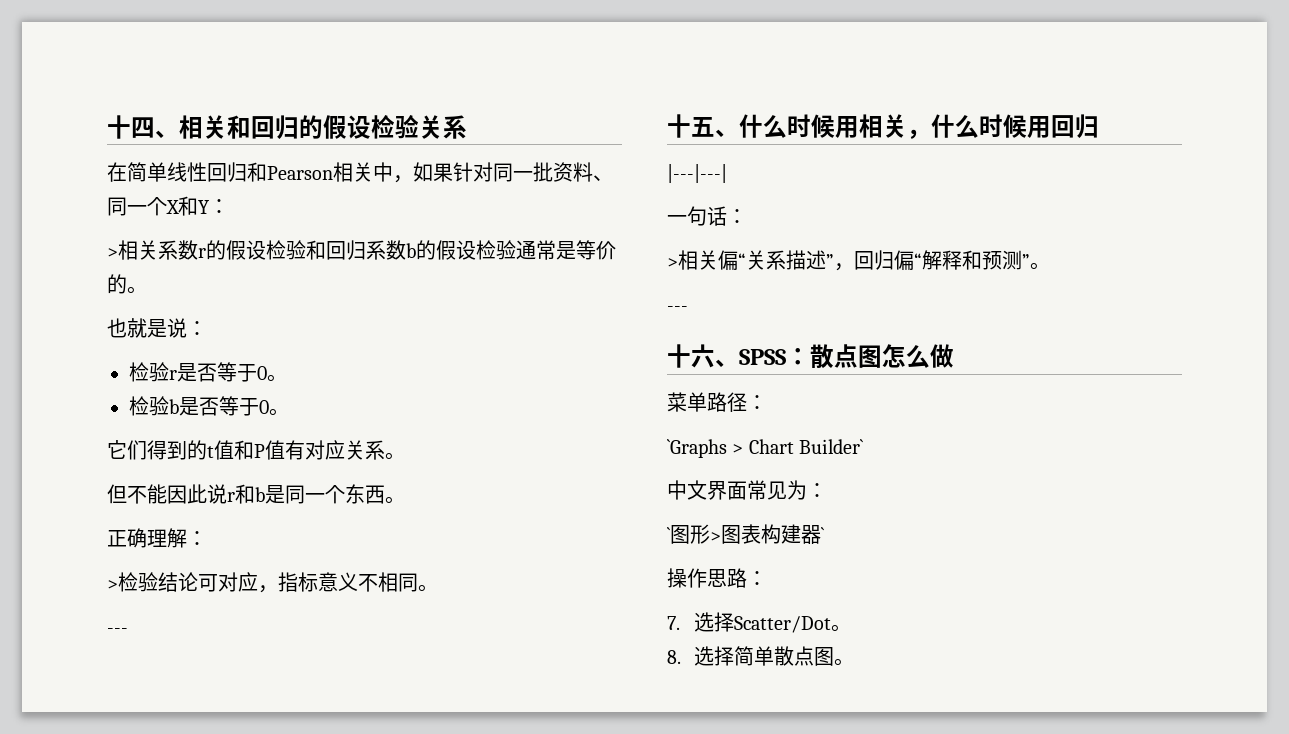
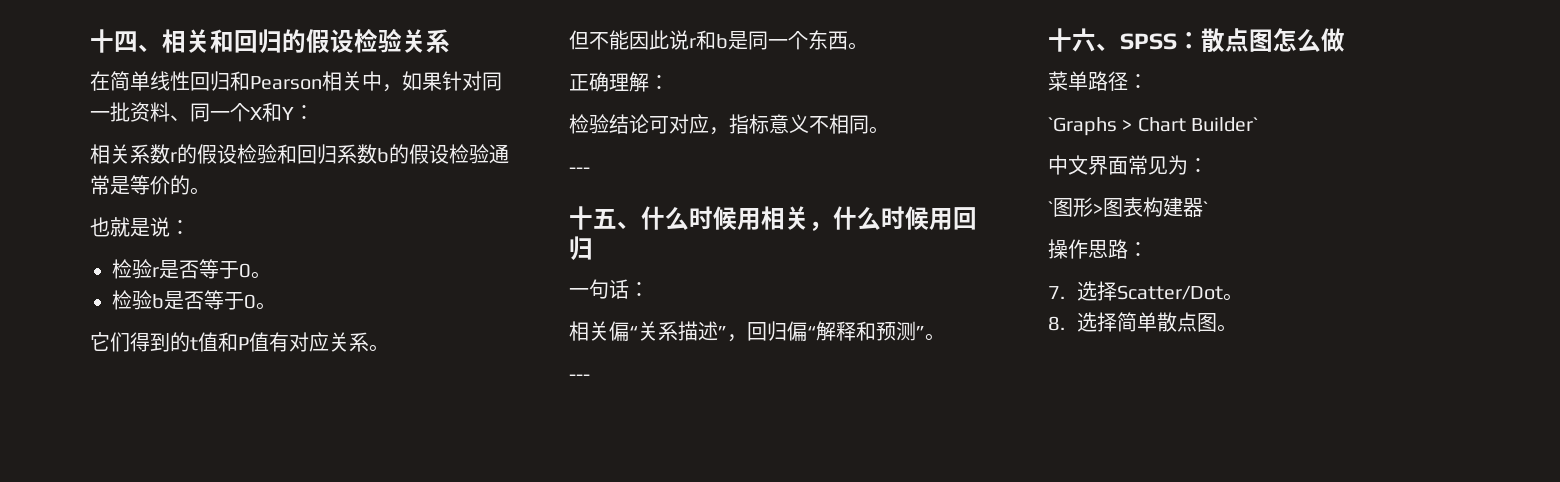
[107,248,118,258] > -> (314, 112) none
[107,580,118,590] > -> (669, 82) none
[667,164,727,183] // |---|---| -> (593, 248) none
[667,258,678,268] > -> (649, 289) none

